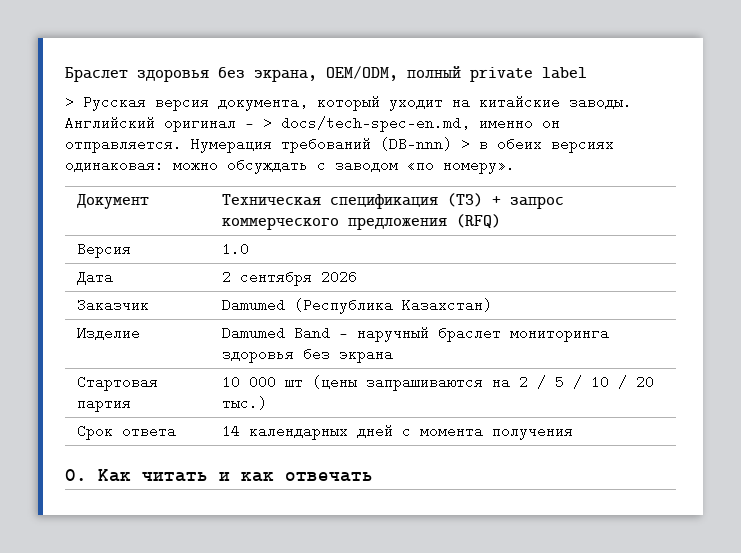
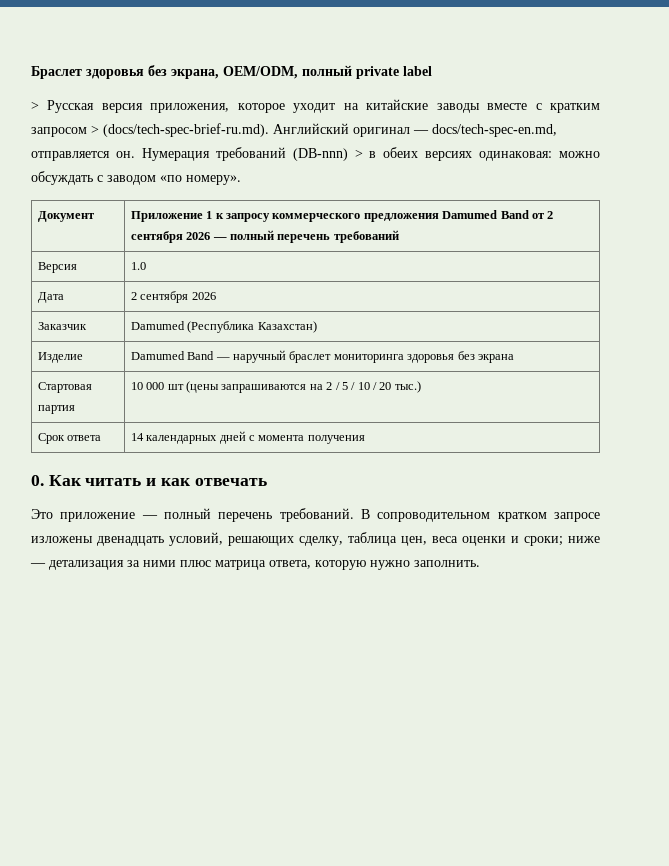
[218,93,380,111] документа, который -> [150,103,285,113] приложения, которое
[569,93,632,110] [65,114,560,132] [65,135,182,153] заводы. Английский оригинал — > docs/tech-spec-en.md, именно он отправляется. -> [436,103,600,113] [31,123,557,137] [31,151,135,161] заводы вместе с кратким запросом > (docs/tech-spec-brief-ru.md). Английский оригинал — docs/tech-spec-en.md, отправляется он.
[222,193,565,209] [222,214,502,230] Техническая спецификация (ТЗ) + запрос коммерческого предложения (RFQ) -> [130,210,554,222] [130,230,399,243] Приложение 1 к запросу коммерческого предложения Damumed Band от 2 сентября 2026 — полный перечень требований
(373, 477) none -> [31,508,600,522] [31,532,600,546] [30,560,480,570] // Это приложение — полный перечень требований. В сопроводительном кратком запросе изложены двенадцать условий, решающих сделку, таблица цен, веса оценки и сроки; ниже — детализация за ними плюс матрица ответа, которую нужно заполнить.

